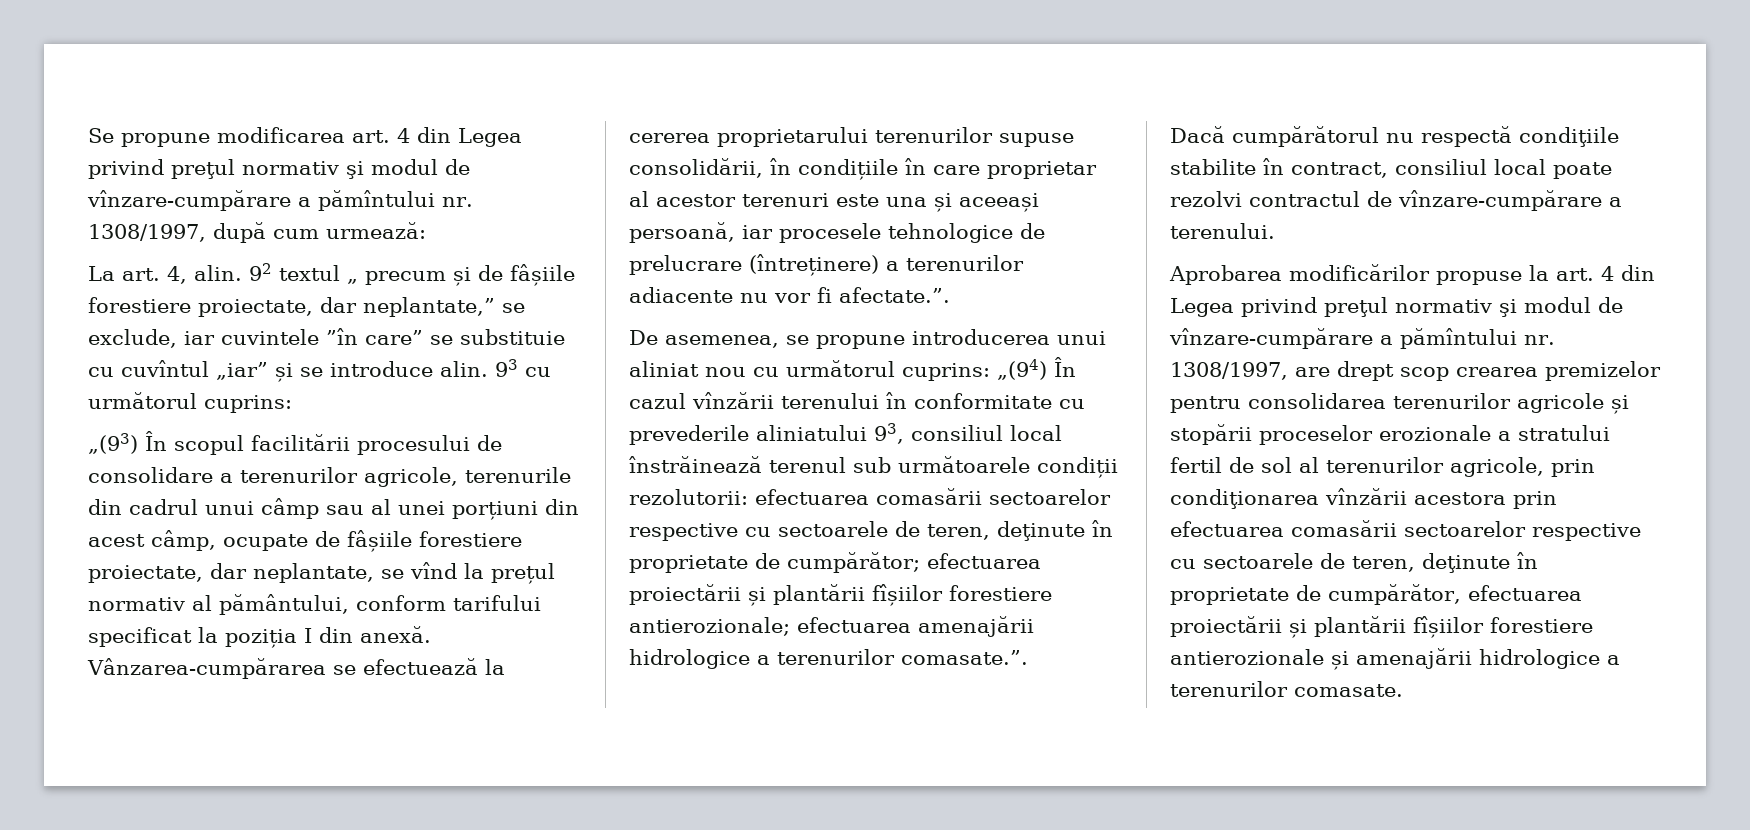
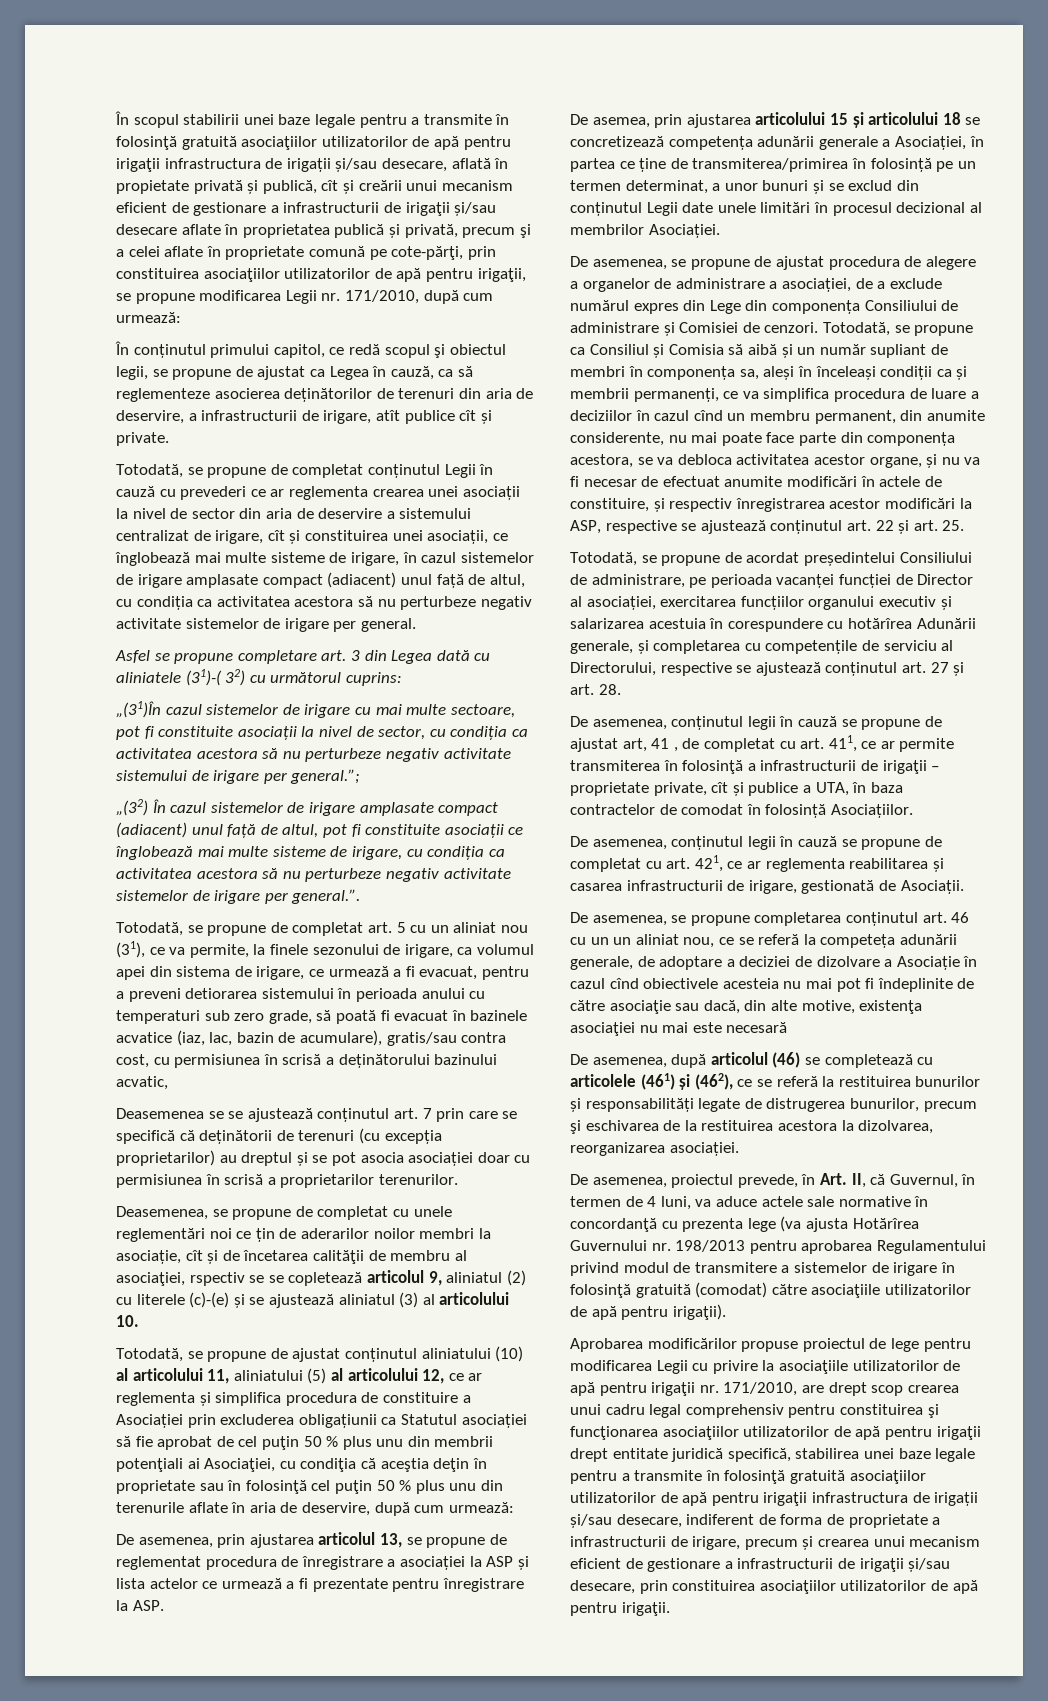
[88,127,522,147] [88,159,470,179] [87,190,473,211] [88,222,426,243] [88,263,575,286] [88,297,525,317] [88,328,565,348] [88,359,551,382] [88,392,292,413] [88,431,502,455] [88,467,571,487] [88,498,579,520] [88,530,522,552] [88,562,555,584] [88,594,541,615] [88,626,431,648] [87,658,505,679] [629,127,1074,147] [629,158,1097,180] [629,191,1039,212] [629,222,1045,243] [629,254,1024,276] [629,287,950,303] [629,329,1106,349] [629,357,1076,381] [629,392,1085,409] [629,423,1062,445] [629,456,1118,478] [629,488,1111,505] [629,520,1113,541] [629,552,1041,573] [629,584,1052,606] [629,616,1034,637] [629,649,1028,669] [1170,126,1619,147] [1170,158,1612,179] [1170,190,1622,211] [1170,223,1275,239] [1169,264,1655,285] [1170,297,1623,317] [1169,328,1555,349] [1170,361,1661,381] [1170,393,1629,414] [1170,424,1610,445] [1170,457,1595,477] [1170,488,1557,509] [1170,520,1641,541] [1170,552,1538,573] [1170,584,1582,605] [1170,616,1593,638] [1170,648,1620,670] [1170,681,1403,697] Se propune modificarea art. 4 din Legea privind preţul normativ şi modul de vînzare-cumpărare a pămîntului nr. 1308/1997, după cum urmează: // La art. 4, alin. 92 textul „ precum și de fâșiile forestiere proiectate, dar neplantate,” se exclude, iar cuvintele ”în care” se substituie cu cuvîntul „iar” și se introduce alin. 93 cu următorul cuprins: // „(93) În scopul facilitării procesului de consolidare a terenurilor agricole, terenurile din cadrul unui câmp sau al unei porțiuni din acest câmp, ocupate de fâșiile forestiere proiectate, dar neplantate, se vînd la prețul normativ al pământului, conform tarifului specificat la poziția I din anexă. Vânzarea-cumpărarea se efectuează la cererea proprietarului terenurilor supuse consolidării, în condițiile în care proprietar al acestor terenuri este una și aceeași persoană, iar procesele tehnologice de prelucrare (întreținere) a terenurilor adiacente nu vor fi afectate.”. // De asemenea, se propune introducerea unui aliniat nou cu următorul cuprins: „(94) În cazul vînzării terenului în conformitate cu prevederile aliniatului 93, consiliul local înstrăinează terenul sub următoarele condiții rezolutorii: efectuarea comasării sectoarelor respective cu sectoarele de teren, deţinute în proprietate de cumpărător; efectuarea proiectării și plantării fîșiilor forestiere antierozionale; efectuarea amenajării hidrologice a terenurilor comasate.”. // Dacă cumpărătorul nu respectă condiţiile stabilite în contract, consiliul local poate rezolvi contractul de vînzare-cumpărare a terenului. // Aprobarea modificărilor propuse la art. 4 din Legea privind preţul normativ şi modul de vînzare-cumpărare a pămîntului nr. 1308/1997, are drept scop crearea premizelor pentru consolidarea terenurilor agricole și stopării proceselor erozionale a stratului fertil de sol al terenurilor agricole, prin condiţionarea vînzării acestora prin efectuarea comasării sectoarelor respective cu sectoarele de teren, deţinute în proprietate de cumpărător, efectuarea proiectării și plantării fîșiilor forestiere antierozionale și amenajării hidrologice a terenurilor comasate. -> [115,111,510,128] [116,136,511,150] [116,158,509,172] [116,180,513,194] [116,202,497,216] [116,224,531,238] [116,246,496,260] [116,268,526,282] [116,290,494,304] [116,312,181,323] [115,341,506,358] [116,366,473,380] [116,388,534,402] [116,410,492,424] [116,432,169,446] [116,464,494,478] [116,486,520,500] [116,508,472,519] [116,530,508,544] [115,552,534,566] [116,572,525,588] [116,596,532,610] [116,618,416,632] [115,650,491,664] [116,669,402,686] [116,701,515,718] [116,726,528,740] [116,748,511,762] [116,769,361,784] [116,799,499,816] [116,822,524,838] [116,846,505,860] [116,868,511,882] [116,889,361,904] [116,922,528,936] [116,941,534,958] [116,966,529,980] [116,988,486,1002] [116,1010,528,1024] [116,1030,507,1046] [116,1054,498,1068] [116,1076,168,1090] [116,1108,518,1122] [116,1128,442,1144] [116,1150,531,1166] [116,1174,458,1188] [116,1206,452,1220] [116,1228,491,1242] [116,1250,467,1264] [116,1270,526,1286] [116,1292,510,1308] [116,1315,139,1327] [116,1346,524,1362] [116,1368,483,1384] [116,1392,471,1406] [116,1414,527,1428] [116,1436,494,1450] [116,1458,487,1472] [116,1480,503,1494] [116,1502,514,1516] [116,1532,507,1548] [116,1556,529,1570] [116,1578,524,1592] [116,1600,164,1611] [570,112,981,128] [570,136,984,150] [570,158,976,172] [570,180,919,194] [570,202,982,216] [570,224,720,238] [570,256,976,270] [570,278,942,292] [570,300,959,314] [570,322,974,336] [570,344,948,358] [570,366,968,380] [570,388,979,402] [570,410,985,424] [570,432,956,446] [570,454,981,468] [570,476,942,487] [570,498,972,512] [570,520,965,534] [570,552,972,566] [570,574,974,588] [570,596,952,610] [570,618,976,632] [570,640,954,654] [570,662,965,676] [570,684,621,695] [570,716,942,730] [570,735,955,752] [570,760,940,774] [570,782,903,796] [570,804,913,818] [570,836,942,850] [570,855,944,872] [570,880,964,894] [570,912,970,926] [570,934,957,948] [570,956,978,970] [570,978,975,992] [570,1000,923,1014] [570,1022,788,1036] [570,1052,934,1068] [570,1073,981,1090] [570,1098,977,1112] [570,1120,934,1134] [570,1142,739,1156] [570,1173,976,1188] [570,1196,929,1210] [570,1216,919,1232] [570,1240,986,1254] [570,1262,955,1276] [570,1282,971,1298] [570,1304,726,1320] [570,1338,971,1352] [570,1360,961,1374] [570,1382,959,1396] [570,1404,939,1418] [570,1426,981,1440] [570,1448,976,1462] [570,1470,926,1484] [570,1492,979,1506] [570,1514,941,1528] [570,1536,981,1550] [570,1558,951,1572] [570,1580,978,1594] [570,1602,670,1616] În scopul stabilirii unei baze legale pentru a transmite în folosinţă gratuită asociaţiilor utilizatorilor de apă pentru irigaţii infrastructura de irigații și/sau desecare, aflată în propietate privată și publică, cît și creării unui mecanism eficient de gestionare a infrastructurii de irigaţii și/sau desecare aflate în proprietatea publică și privată, precum şi a celei aflate în proprietate comună pe cote-părţi, prin constituirea asociaţiilor utilizatorilor de apă pentru irigaţii, se propune modificarea Legii nr. 171/2010, după cum urmează: // În conținutul primului capitol, ce redă scopul şi obiectul legii, se propune de ajustat ca Legea în cauză, ca să reglementeze asocierea deținătorilor de terenuri din aria de deservire, a infrastructurii de irigare, atît publice cît și private. // Totodată, se propune de completat conținutul Legii în cauză cu prevederi ce ar reglementa crearea unei asociații la nivel de sector din aria de deservire a sistemului centralizat de irigare, cît și constituirea unei asociații, ce înglobează mai multe sisteme de irigare, în cazul sistemelor de irigare amplasate compact (adiacent) unul față de altul, cu condiția ca activitatea acestora să nu perturbeze negativ activitate sistemelor de irigare per general. // Asfel se propune completare art. 3 din Legea dată cu aliniatele (31)-( 32) cu următorul cuprins: // „(31)În cazul sistemelor de irigare cu mai multe sectoare, pot fi constituite asociații la nivel de sector, cu condiția ca activitatea acestora să nu perturbeze negativ activitate sistemului de irigare per general.”; // „(32) În cazul sistemelor de irigare amplasate compact (adiacent) unul față de altul, pot fi constituite asociații ce înglobează mai multe sisteme de irigare, cu condiția ca activitatea acestora să nu perturbeze negativ activitate sistemelor de irigare per general.”. // Totodată, se propune de completat art. 5 cu un aliniat nou (31), ce va permite, la finele sezonului de irigare, ca volumul apei din sistema de irigare, ce urmează a fi evacuat, pentru a preveni detiorarea sistemului în perioada anului cu temperaturi sub zero grade, să poată fi evacuat în bazinele acvatice (iaz, lac, bazin de acumulare), gratis/sau contra cost, cu permisiunea în scrisă a deținătorului bazinului acvatic, // Deasemenea se se ajustează conținutul art. 7 prin care se specifică că deținătorii de terenuri (cu excepția proprietarilor) au dreptul și se pot asocia asociației doar cu permisiunea în scrisă a proprietarilor terenurilor. // Deasemenea, se propune de completat cu unele reglementări noi ce țin de aderarilor noilor membri la asociație, cît și de încetarea calităţii de membru al asociaţiei, rspectiv se se copletează articolul 9, aliniatul (2) cu literele (c)-(e) și se ajustează aliniatul (3) al articolului 10. // Totodată, se propune de ajustat conținutul aliniatului (10) al articolului 11, aliniatului (5) al articolului 12, ce ar reglementa și simplifica procedura de constituire a Asociației prin excluderea obligațiunii ca Statutul asociației să fie aprobat de cel puţin 50 % plus unu din membrii potenţiali ai Asociaţiei, cu condiţia că aceştia deţin în proprietate sau în folosinţă cel puţin 50 % plus unu din terenurile aflate în aria de deservire, după cum urmează: // De asemenea, prin ajustarea articolul 13, se propune de reglementat procedura de înregistrare a asociației la ASP și lista actelor ce urmează a fi prezentate pentru înregistrare la ASP. // De asemea, prin ajustarea articolului 15 și articolului 18 se concretizează competența adunării generale a Asociației, în partea ce ține de transmiterea/primirea în folosință pe un termen determinat, a unor bunuri și se exclud din conținutul Legii date unele limitări în procesul decizional al membrilor Asociației. // De asemenea, se propune de ajustat procedura de alegere a organelor de administrare a asociației, de a exclude numărul expres din Lege din componența Consiliului de administrare și Comisiei de cenzori. Totodată, se propune ca Consiliul și Comisia să aibă și un număr supliant de membri în componența sa, aleși în înceleași condiții ca și membrii permanenți, ce va simplifica procedura de luare a deciziilor în cazul cînd un membru permanent, din anumite considerente, nu mai poate face parte din componența acestora, se va debloca activitatea acestor organe, și nu va fi necesar de efectuat anumite modificări în actele de constituire, și respectiv înregistrarea acestor modificări la ASP, respective se ajustează conținutul art. 22 și art. 25. // Totodată, se propune de acordat președintelui Consiliului de administrare, pe perioada vacanței funcției de Director al asociației, exercitarea funcțiilor organului executiv și salarizarea acestuia în corespundere cu hotărîrea Adunării generale, și completarea cu competențile de serviciu al Directorului, respective se ajustează conținutul art. 27 și art. 28. // De asemenea, conținutul legii în cauză se propune de ajustat art, 41 , de completat cu art. 411, ce ar permite transmiterea în folosinţă a infrastructurii de irigaţii – proprietate private, cît și publice a UTA, în baza contractelor de comodat în folosință Asociațiilor. // De asemenea, conținutul legii în cauză se propune de completat cu art. 421, ce ar reglementa reabilitarea și casarea infrastructurii de irigare, gestionată de Asociații. // De asemenea, se propune completarea conținutul art. 46 cu un un aliniat nou, ce se referă la competeța adunării generale, de adoptare a deciziei de dizolvare a Asociație în cazul cînd obiectivele acesteia nu mai pot fi îndeplinite de către asociaţie sau dacă, din alte motive, existenţa asociaţiei nu mai este necesară // De asemenea, după articolul (46) se completează cu articolele (461) și (462), ce se referă la restituirea bunurilor și responsabilități legate de distrugerea bunurilor, precum şi eschivarea de la restituirea acestora la dizolvarea, reorganizarea asociației. // De asemenea, proiectul prevede, în Art. II, că Guvernul, în termen de 4 luni, va aduce actele sale normative în concordanţă cu prezenta lege (va ajusta Hotărîrea Guvernului nr. 198/2013 pentru aprobarea Regulamentului privind modul de transmitere a sistemelor de irigare în folosinţă gratuită (comodat) către asociaţiile utilizatorilor de apă pentru irigaţii). // Aprobarea modificărilor propuse proiectul de lege pentru modificarea Legii cu privire la asociaţiile utilizatorilor de apă pentru irigaţii nr. 171/2010, are drept scop crearea unui cadru legal comprehensiv pentru constituirea şi funcţionarea asociaţiilor utilizatorilor de apă pentru irigaţii drept entitate juridică specifică, stabilirea unei baze legale pentru a transmite în folosinţă gratuită asociaţiilor utilizatorilor de apă pentru irigaţii infrastructura de irigații și/sau desecare, indiferent de forma de proprietate a infrastructurii de irigare, precum și crearea unui mecanism eficient de gestionare a infrastructurii de irigaţii și/sau desecare, prin constituirea asociaţiilor utilizatorilor de apă pentru irigaţii.

